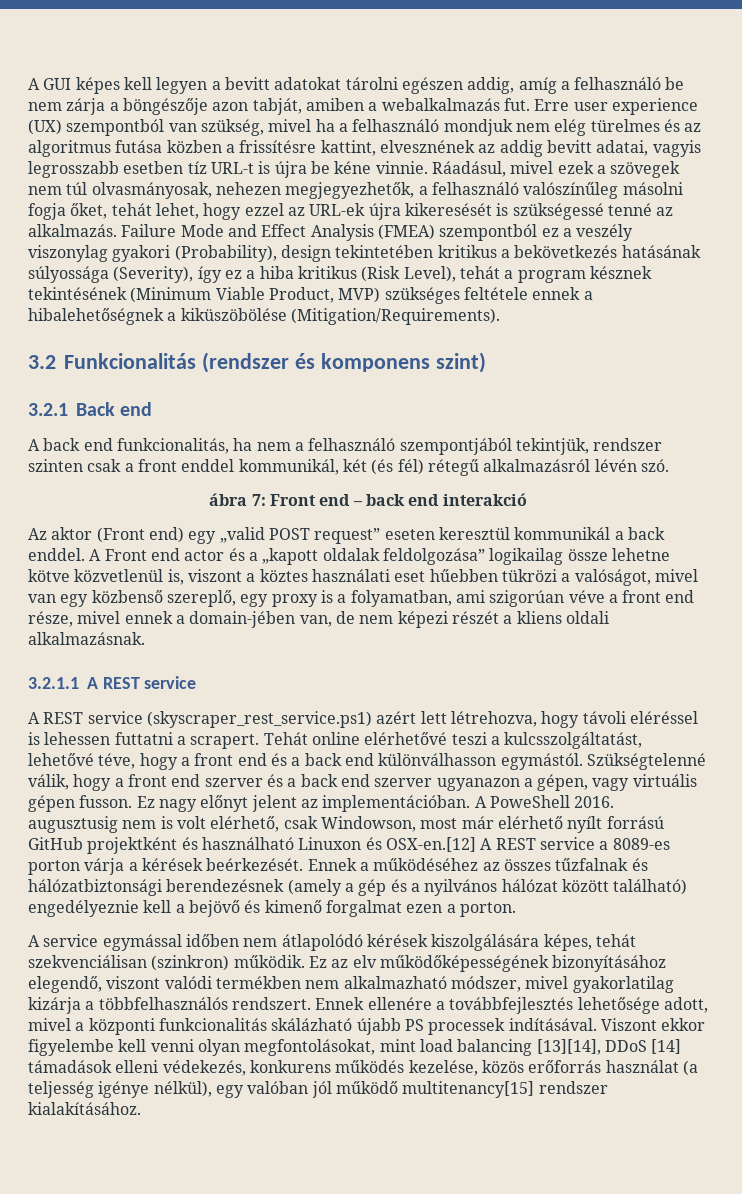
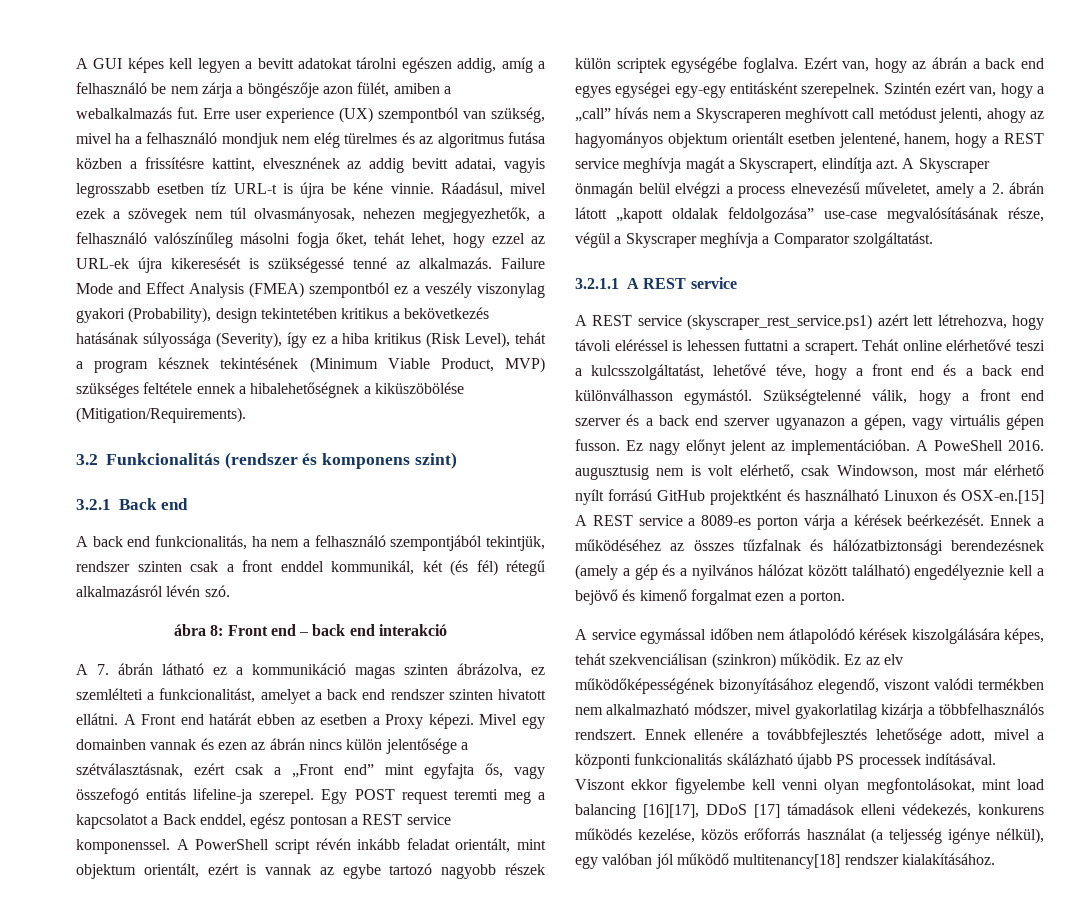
[252,98,302,115] tabját, -> [357,82,390,97] fülét,
[251,494,266,506] 7: -> [210,625,224,636] 8:
[28,527,665,544] [28,548,670,565] [28,569,698,586] [28,590,695,607] [28,611,609,628] [28,632,145,645] Az aktor (Front end) egy „valid POST request” eseten keresztül kommunikál a back enddel. A Front end actor és a „kapott oldalak feldolgozása” logikailag össze lehetne kötve közvetlenül is, viszont a köztes használati eset hűebben tükrözi a valóságot, mivel van egy közbenső szereplő, egy proxy is a folyamatban, ami szigorúan véve a front end része, mivel ennek a domain-jében van, de nem képezi részét a kliens oldali alkalmazásnak. -> [76,663,545,679] [76,688,546,704] [76,713,545,729] [76,738,468,754] [76,763,545,779] [76,788,545,804] [76,813,451,829] [76,838,546,854] [76,863,545,879] [575,57,1044,73] [575,82,1044,98] [575,107,1044,123] [575,132,1044,148] [575,157,990,173] [575,182,1044,198] [575,207,1044,223] [575,232,933,248] A 7. ábrán látható ez a kommunikáció magas szinten ábrázolva, ez szemlélteti a funkcionalitást, amelyet a back end rendszer szinten hivatott ellátni. A Front end határát ebben az esetben a Proxy képezi. Mivel egy domainben vannak és ezen az ábrán nincs külön jelentősége a szétválasztásnak, ezért csak a „Front end” mint egyfajta ős, vagy összefogó entitás lifeline-ja szerepel. Egy POST request teremti meg a kapcsolatot a Back enddel, egész pontosan a REST service komponenssel. A PowerShell script révén inkább feladat orientált, mint objektum orientált, ezért is vannak az egybe tartozó nagyobb részek külön scriptek egységébe foglalva. Ezért van, hogy az ábrán a back end egyes egységei egy-egy entitásként szerepelnek. Szintén ezért van, hogy a „call” hívás nem a Skyscraperen meghívott call metódust jelenti, ahogy az hagyományos objektum orientált esetben jelentené, hanem, hogy a REST service meghívja magát a Skyscrapert, elindítja azt. A Skyscraper önmagán belül elvégzi a process elnevezésű műveletet, amely a 2. ábrán látott „kapott oldalak feldolgozása” use-case megvalósításának része, végül a Skyscraper meghívja a Comparator szolgáltatást.
[385,837,476,852] OSX-en.[12] -> [961,490,1044,504] OSX-en.[15]
[536,1039,682,1055] [13][14], DDoS [14] -> [643,804,780,818] [16][17], DDoS [17]
[402,1081,535,1098] multitenancy[15] -> [733,854,841,869] multitenancy[18]

